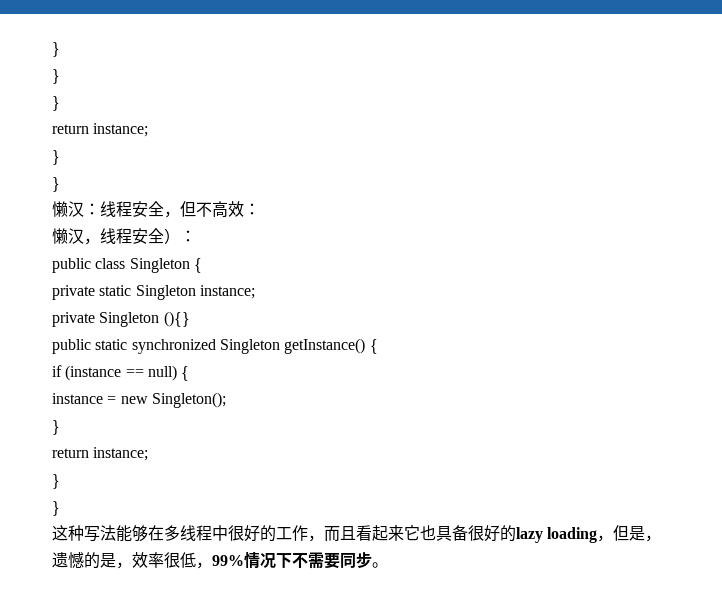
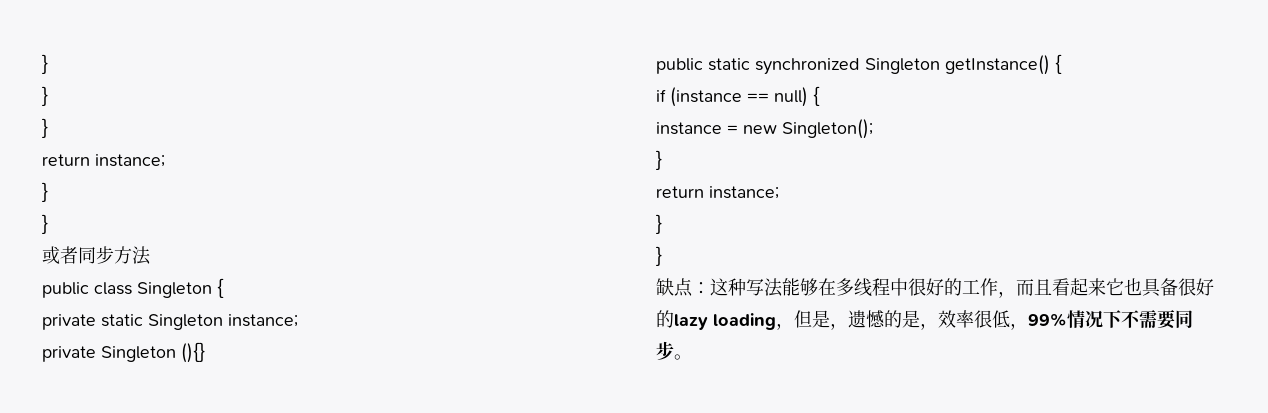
[52,201,260,218] [52,228,196,245] 懒汉：线程安全，但不高效： // 懒汉，线程安全）： -> [42,246,151,265] 或者同步方法
(60, 508) none -> [656,278,710,297] 缺点：

